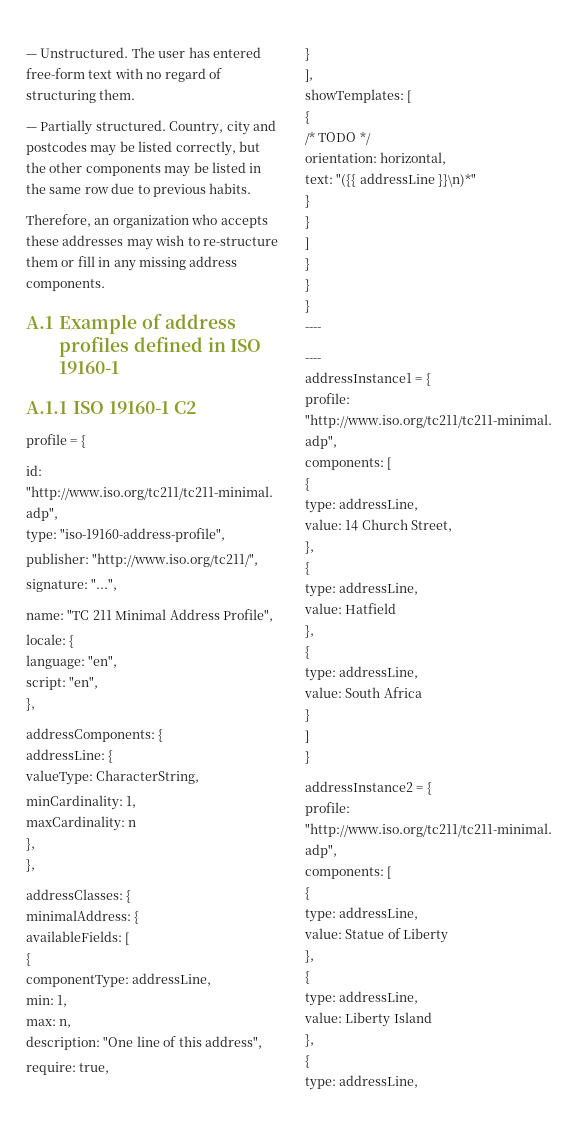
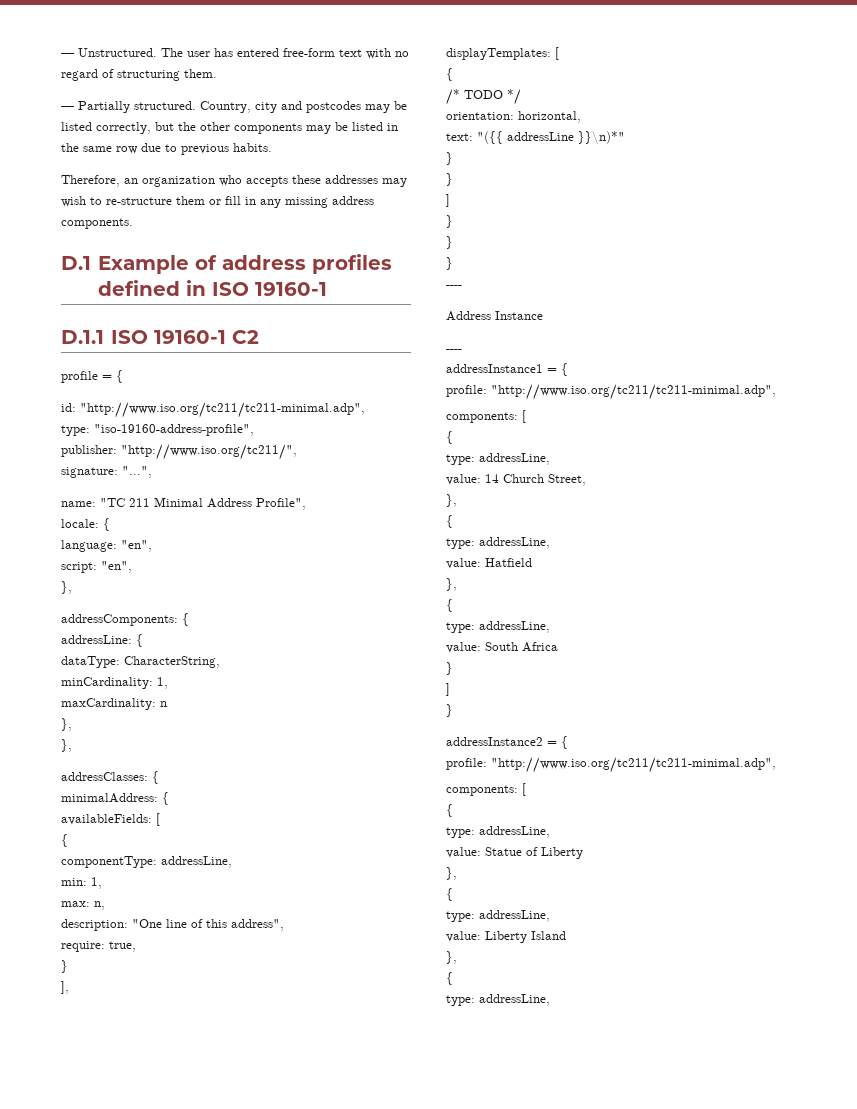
[26,316,53,329] A.1 -> [61,256,91,270] D.1
[26,401,67,414] A.1.1 -> [61,330,104,344] D.1.1
[25,770,93,785] valueType: -> [61,656,120,668] dataType:
[305,89,404,103] showTemplates: -> [446,48,551,60] displayTemplates:
(321, 329) none -> [446,311,543,321] // Address Instance

